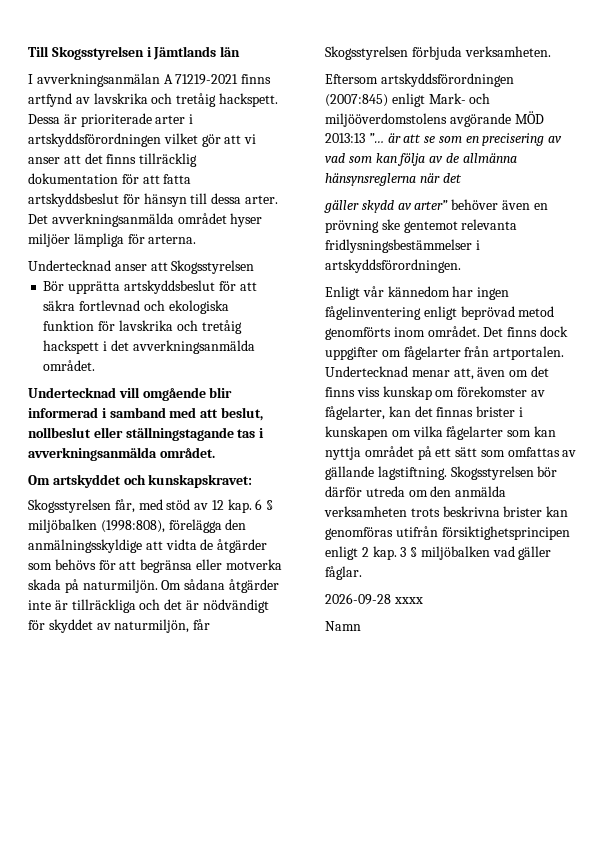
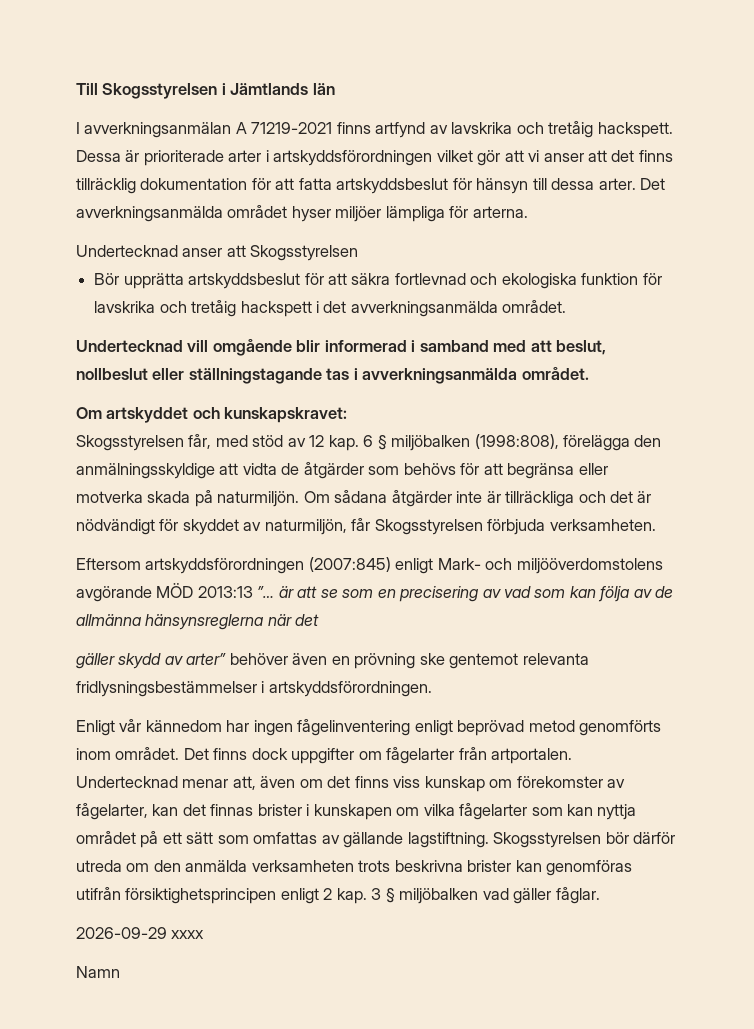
[325,593,391,605] 2026-09-28 -> [76,927,167,939] 2026-09-29

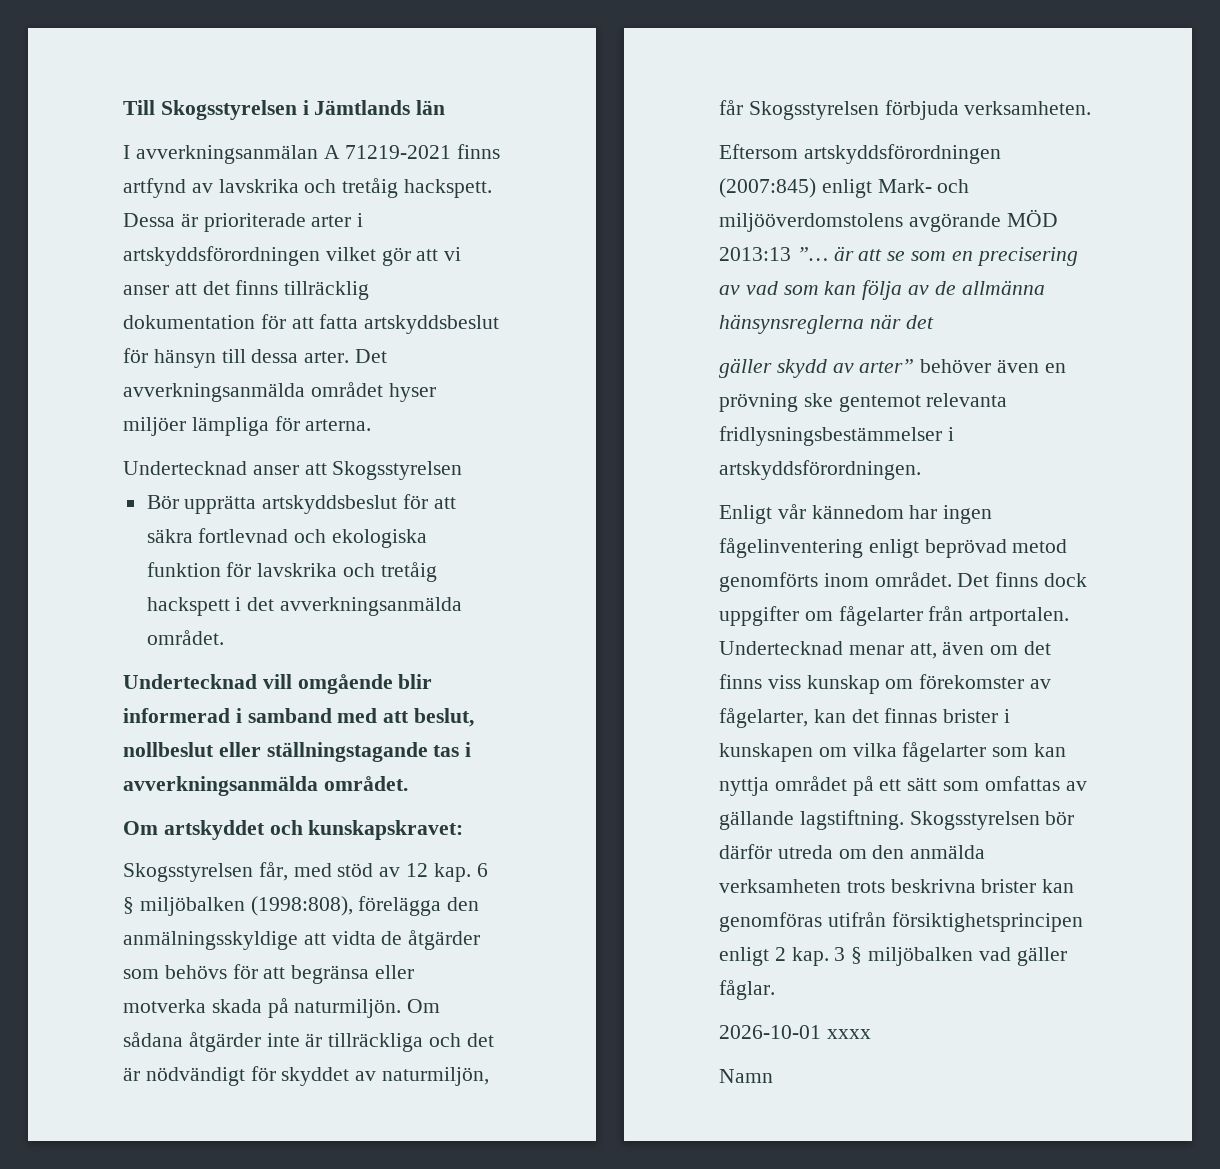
[76,927,167,939] 2026-09-29 -> [719,1025,821,1039] 2026-10-01

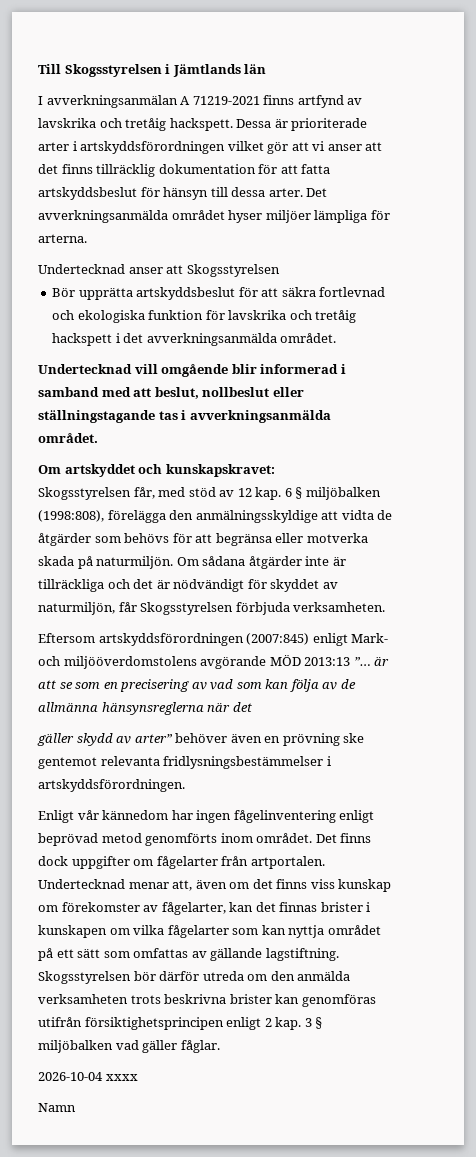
[719,1025,821,1039] 2026-10-01 -> [38,1072,103,1081] 2026-10-04

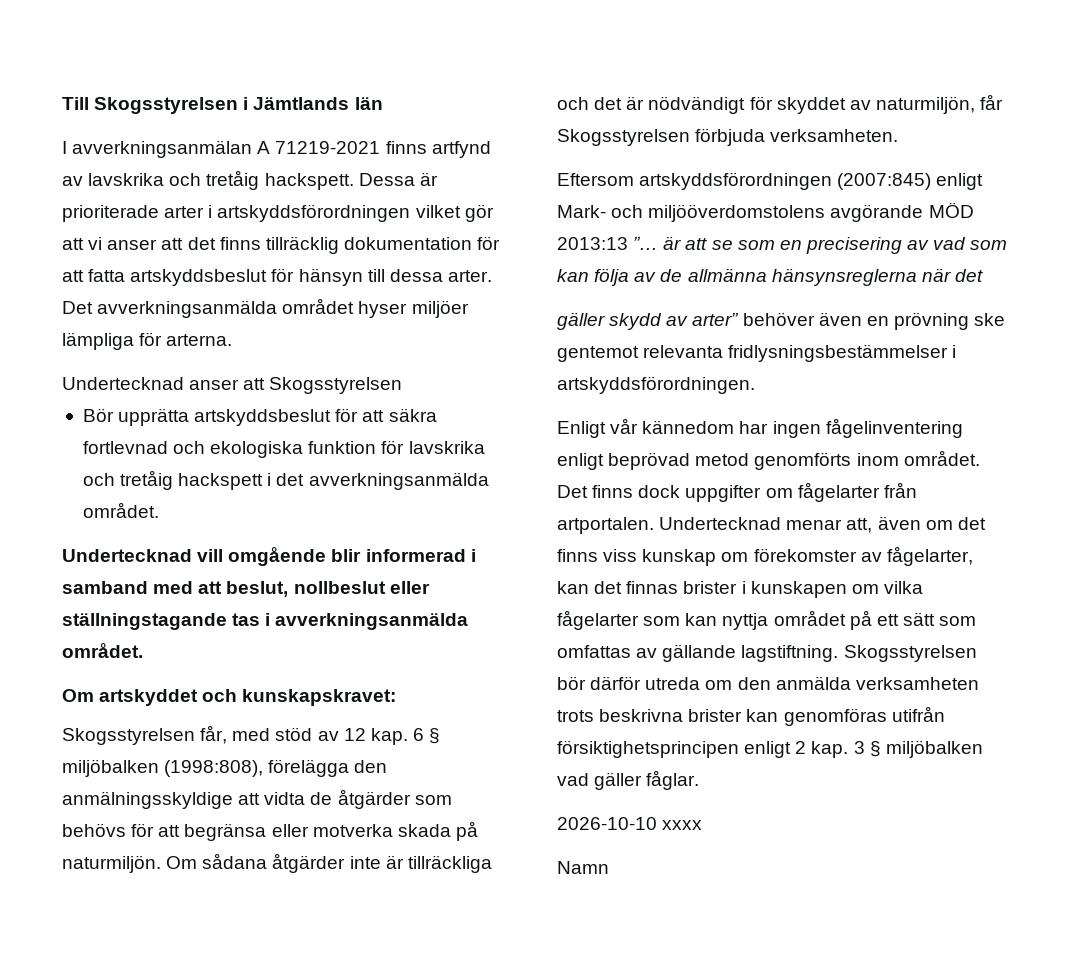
[38,1072,103,1081] 2026-10-04 -> [557,817,657,830] 2026-10-10

